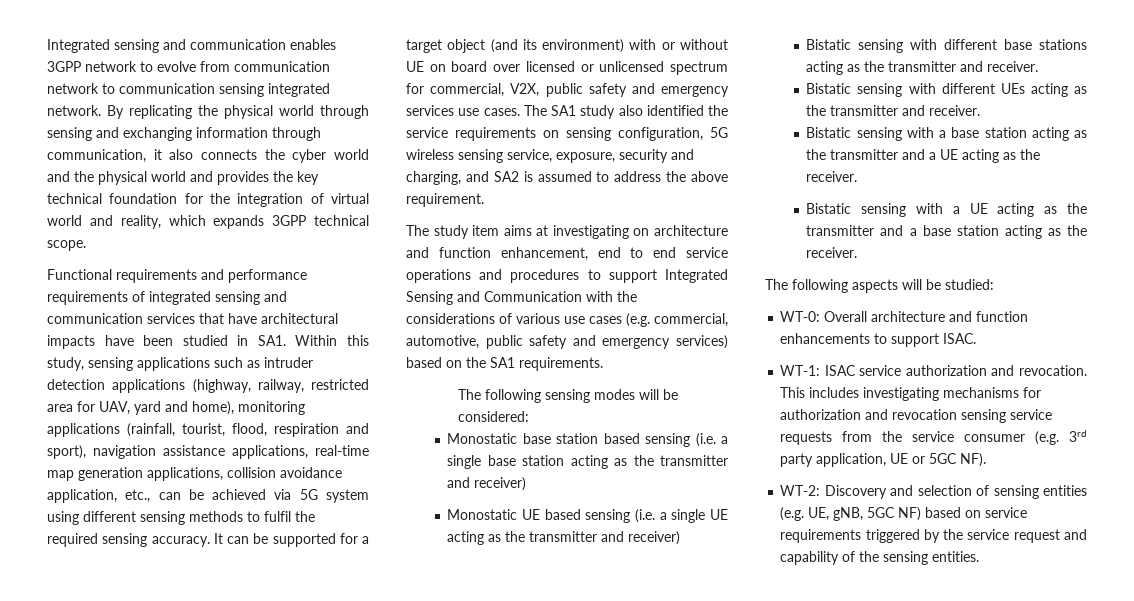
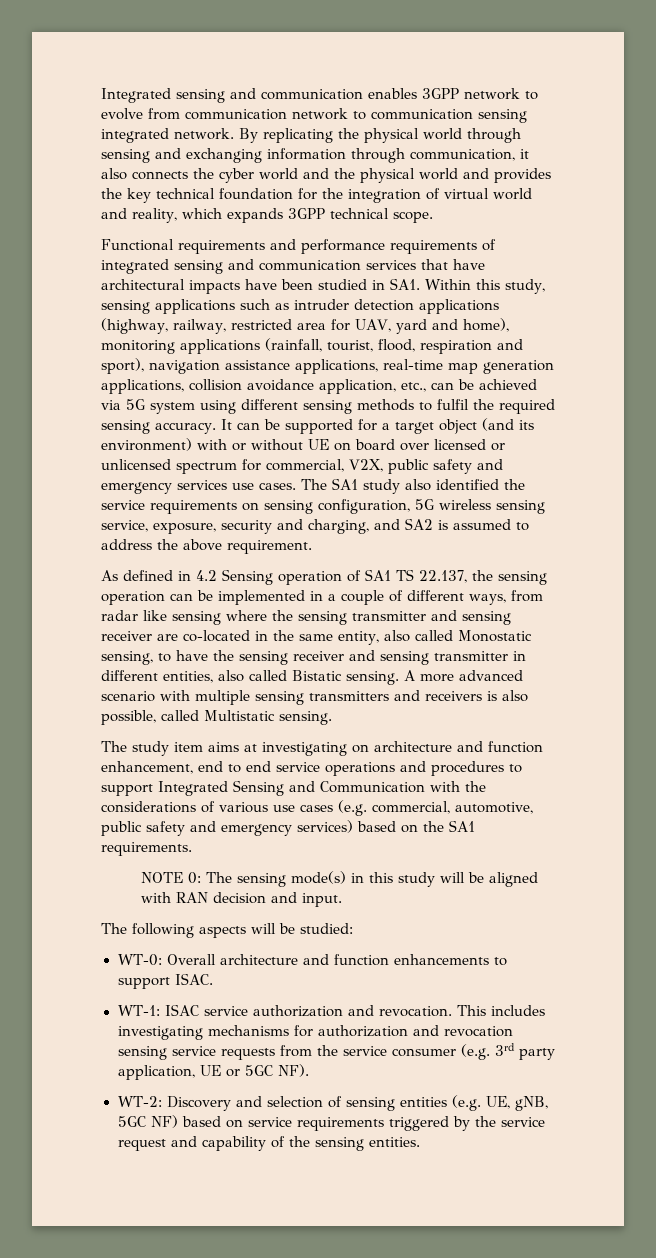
(484, 200) none -> [101,569,547,585] [101,590,543,605] [101,610,511,625] [101,630,532,645] [101,650,526,665] [101,670,523,685] [101,690,528,705] [101,710,332,725] // As defined in 4.2 Sensing operation of SA1 TS 22.137, the sensing operation can be implemented in a couple of different ways, from radar like sensing where the sensing transmitter and sensing receiver are co-located in the same entity, also called Monostatic sensing, to have the sensing receiver and sensing transmitter in different entities, also called Bistatic sensing. A more advanced scenario with multiple sensing transmitters and receivers is also possible, called Multistatic sensing.
[457,389,678,403] [457,411,529,422] [447,433,728,447] [447,455,728,469] [447,477,527,491] [447,509,728,523] [447,531,681,545] [806,39,1087,53] [806,61,1039,75] [806,83,1087,97] [806,105,981,116] [806,127,1087,141] [806,149,1041,163] [806,171,858,182] [806,203,1087,217] [806,225,1087,239] [806,247,858,258] The following sensing modes will be considered: // Monostatic base station based sensing (i.e. a single base station acting as the transmitter and receiver) // Monostatic UE based sensing (i.e. a single UE acting as the transmitter and receiver) // Bistatic sensing with different base stations acting as the transmitter and receiver. // Bistatic sensing with different UEs acting as the transmitter and receiver. // Bistatic sensing with a base station acting as the transmitter and a UE acting as the receiver. // Bistatic sensing with a UE acting as the transmitter and a base station acting as the receiver. -> [140,871,538,887] [140,892,342,907] NOTE 0: The sensing mode(s) in this study will be aligned with RAN decision and input.

